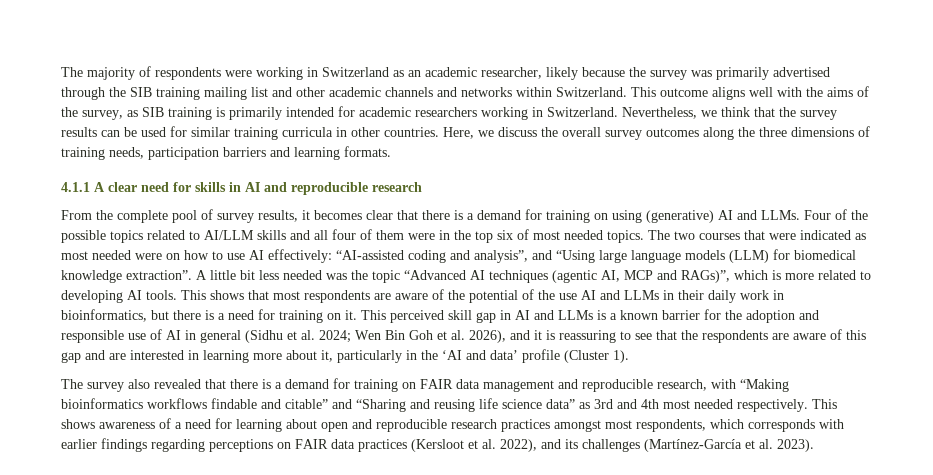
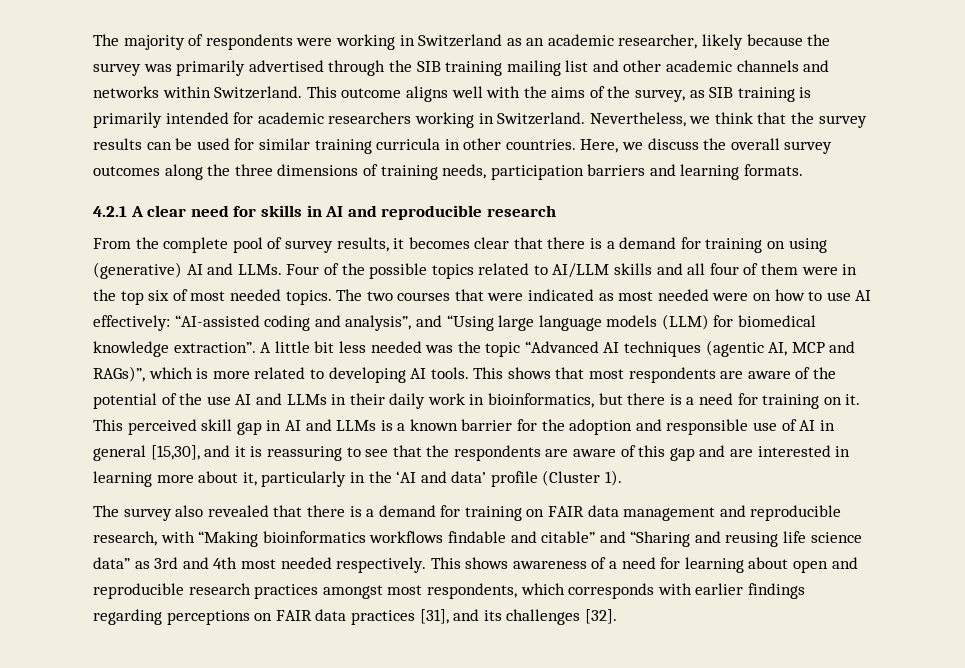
[61,182,90,192] 4.1.1 -> [93,206,127,217] 4.2.1
[245,330,506,343] (Sidhu et al. 2024; Wen Bin Goh et al. 2026), -> [150,445,200,460] [15,30],
[411,439,814,452] (Kersloot et al. 2022), and its challenges (Martínez-García et al. 2023). -> [419,609,617,625] [31], and its challenges [32].

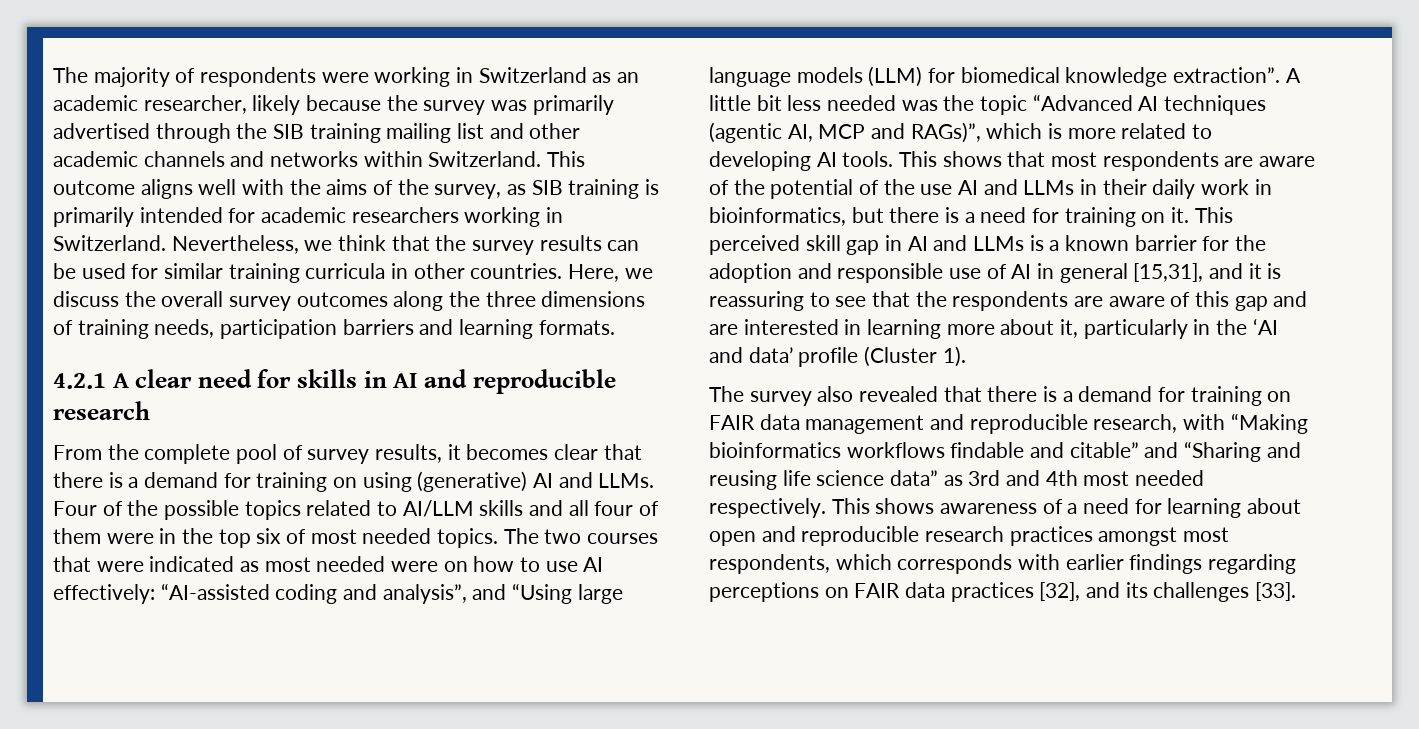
[150,445,200,460] [15,30], -> [1133,263,1204,282] [15,31],
[419,609,449,624] [31], -> [1039,582,1081,601] [32],
[584,609,617,624] [32]. -> [1255,582,1297,601] [33].

